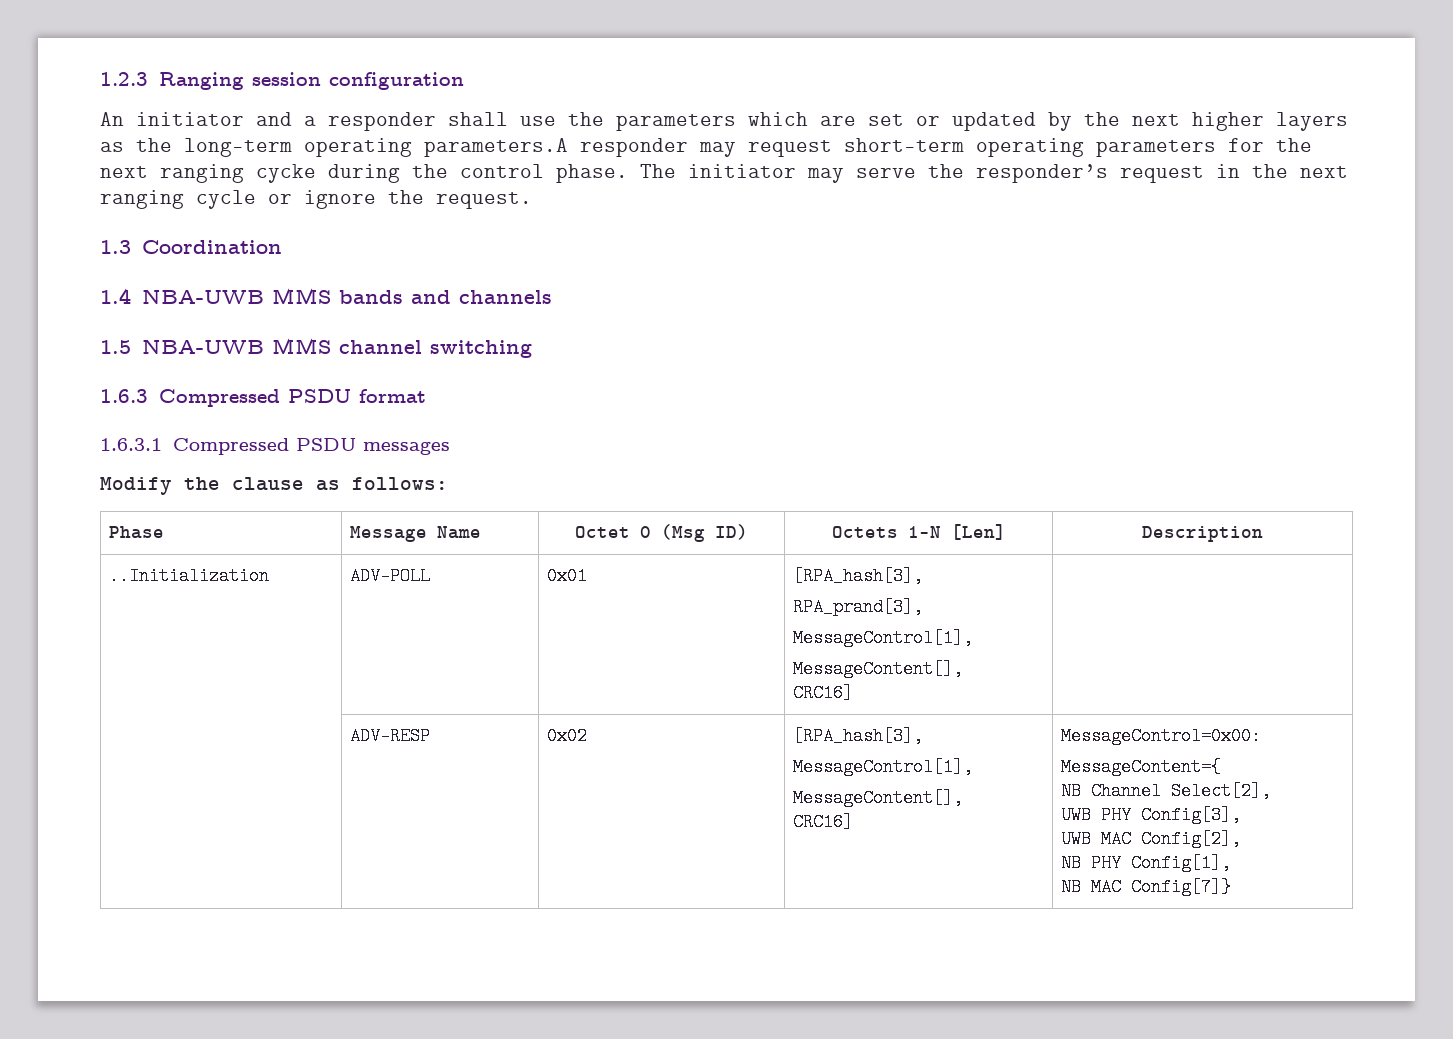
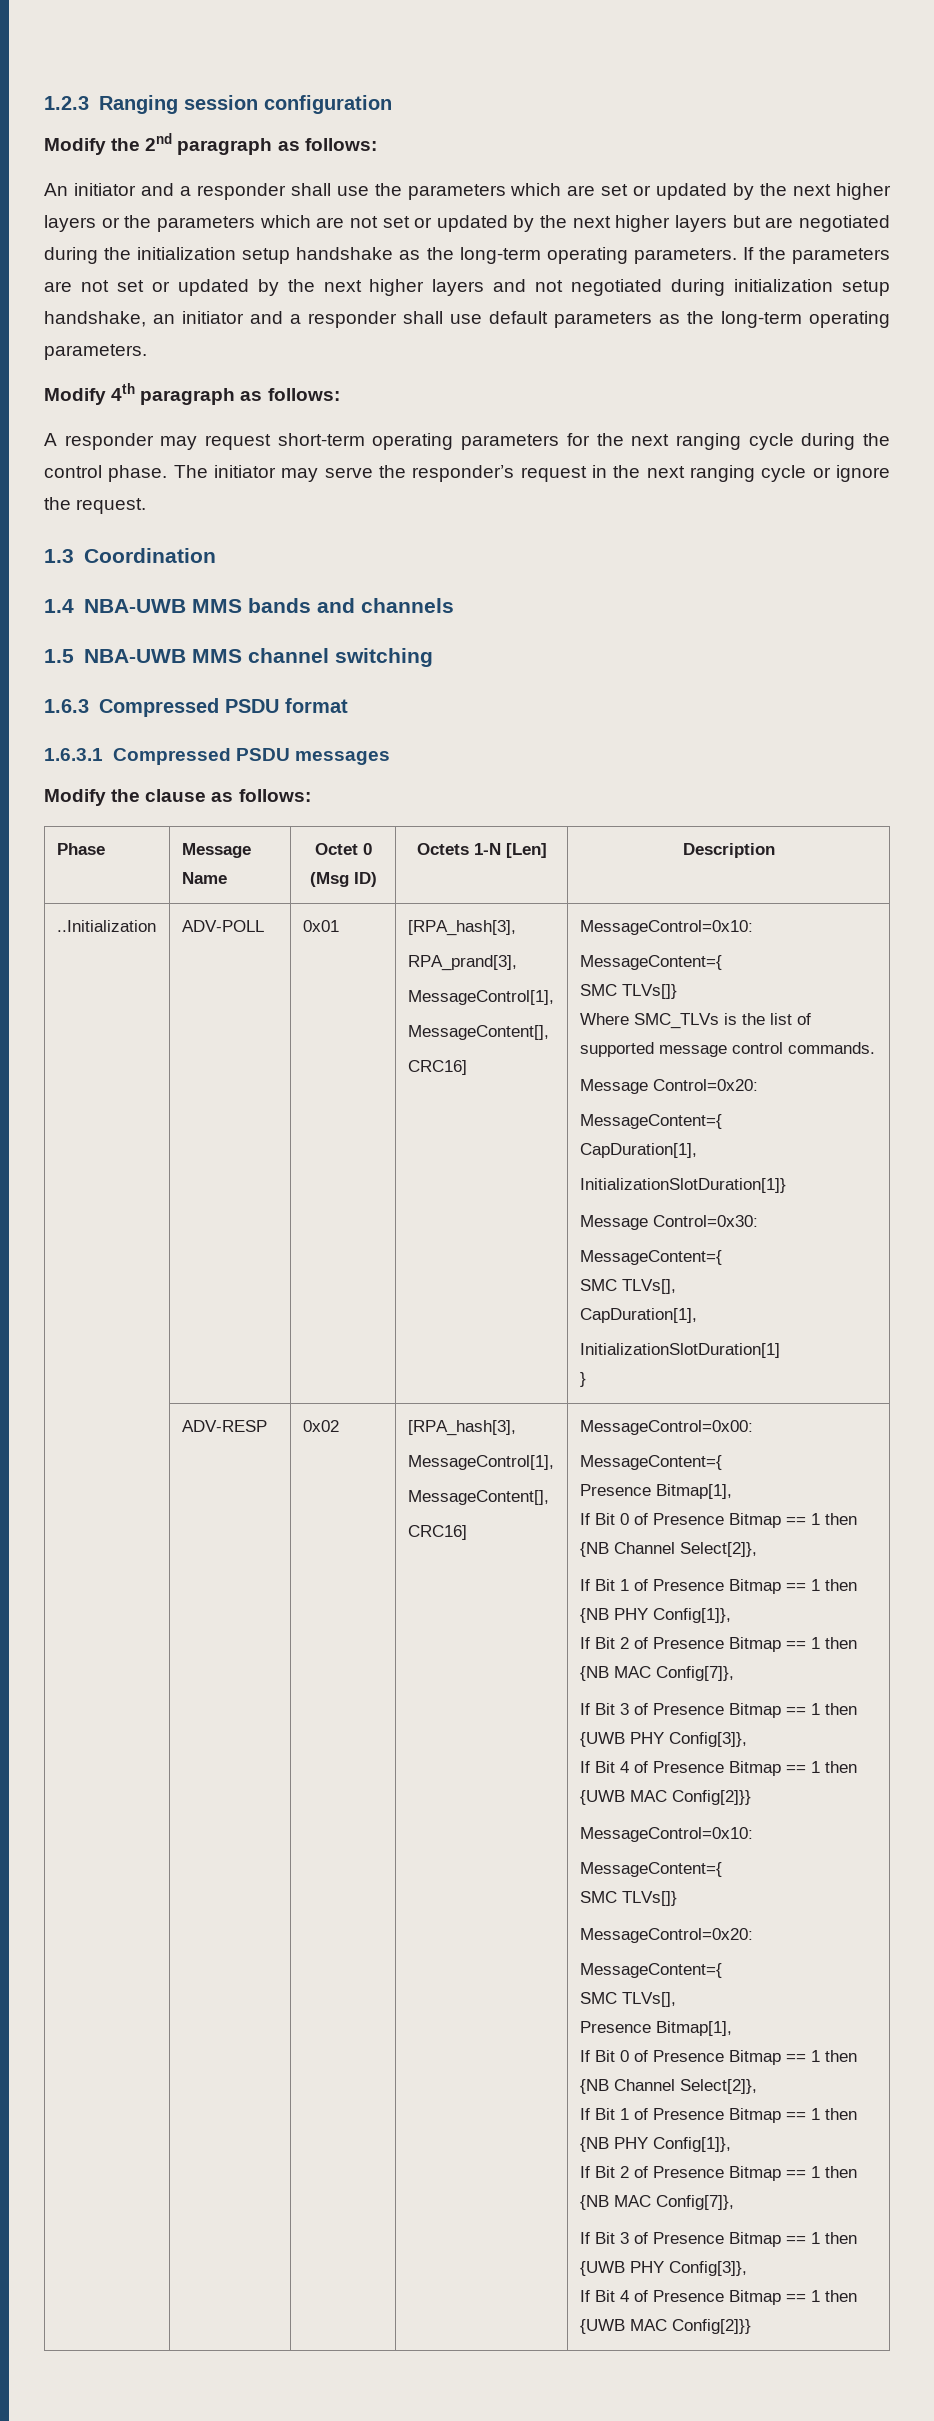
(464, 81) none -> [44,133,377,155] // Modify the 2nd paragraph as follows:
[100,138,568,157] as the long-term operating parameters.A -> [101,215,890,232] [44,247,891,264] [44,279,890,296] [44,311,890,328] [44,344,147,360] [44,383,340,405] [44,433,57,446] or the parameters which are not set or updated by the next higher layers but are negotiated during the initialization setup handshake as the long-term operating parameters. If the parameters are not set or updated by the next higher layers and not negotiated during initialization setup handshake, an initiator and a responder shall use default parameters as the long-term operating parameters. // Modify 4th paragraph as follows: // A
[256,164,316,183] cycke -> [748,433,794,450] cycle
(854, 693) none -> [579,920,753,935] [579,955,722,970] [579,984,677,999] [579,1013,811,1029] [579,1042,875,1057] [579,1079,758,1094] [579,1114,722,1129] [579,1143,697,1158] [579,1178,786,1193] [579,1215,758,1230] [579,1250,722,1265] [579,1279,676,1294] [579,1308,697,1323] [579,1343,780,1358] [579,1372,586,1387] MessageControl=0x10: // MessageContent={ // SMC TLVs[]} // Where SMC_TLVs is the list of supported message control commands. // Message Control=0x20: // MessageContent={ // CapDuration[1], // InitializationSlotDuration[1]} // Message Control=0x30: // MessageContent={ // SMC TLVs[], // CapDuration[1], // InitializationSlotDuration[1] // }
[1061,782,1272,800] [1061,806,1242,824] [1061,830,1242,848] [1061,854,1232,872] [1061,878,1232,896] NB Channel Select[2], // UWB PHY Config[3], // UWB MAC Config[2], // NB PHY Config[1], // NB MAC Config[7]} -> [579,1484,732,1499] [579,1513,857,1528] [579,1542,757,1557] [579,1579,857,1594] [579,1608,731,1623] [579,1637,857,1652] [579,1666,734,1681] [579,1703,857,1718] [579,1732,747,1747] [579,1761,857,1776] [579,1790,751,1805] [579,1827,753,1842] [579,1862,722,1877] [579,1891,677,1906] [579,1928,753,1943] [579,1963,722,1978] [579,1992,676,2007] [579,2021,732,2036] [579,2050,857,2065] [579,2079,757,2094] [579,2108,857,2123] [579,2137,731,2152] [579,2166,857,2181] [579,2195,734,2210] [579,2232,857,2247] [579,2261,747,2276] [579,2290,857,2305] [579,2319,751,2334] Presence Bitmap[1], // If Bit 0 of Presence Bitmap == 1 then {NB Channel Select[2]}, // If Bit 1 of Presence Bitmap == 1 then {NB PHY Config[1]}, // If Bit 2 of Presence Bitmap == 1 then {NB MAC Config[7]}, // If Bit 3 of Presence Bitmap == 1 then {UWB PHY Config[3]}, // If Bit 4 of Presence Bitmap == 1 then {UWB MAC Config[2]}} // MessageControl=0x10: // MessageContent={ // SMC TLVs[]} // MessageControl=0x20: // MessageContent={ // SMC TLVs[], // Presence Bitmap[1], // If Bit 0 of Presence Bitmap == 1 then {NB Channel Select[2]}, // If Bit 1 of Presence Bitmap == 1 then {NB PHY Config[1]}, // If Bit 2 of Presence Bitmap == 1 then {NB MAC Config[7]}, // If Bit 3 of Presence Bitmap == 1 then {UWB PHY Config[3]}, // If Bit 4 of Presence Bitmap == 1 then {UWB MAC Config[2]}}

